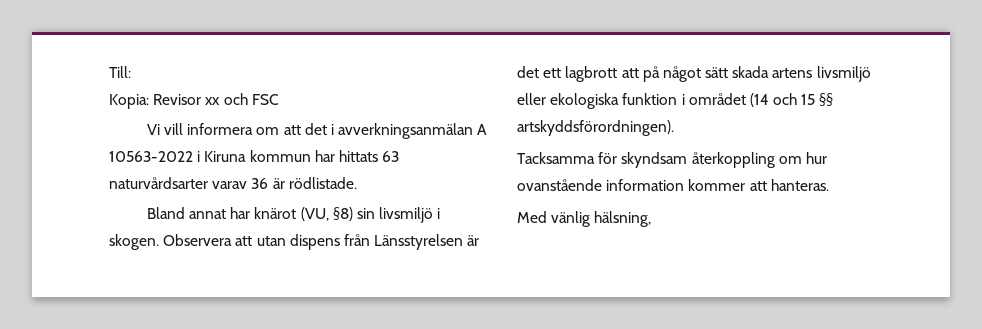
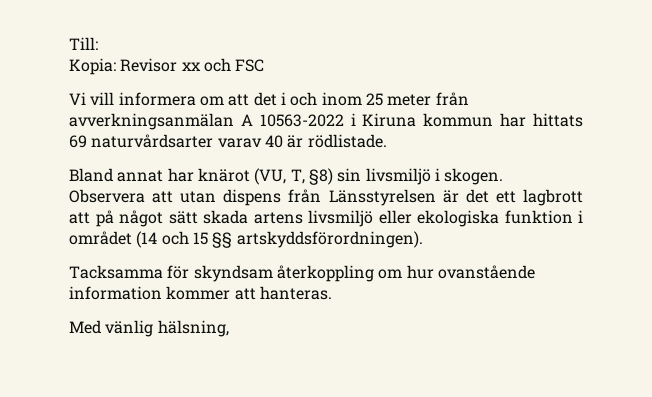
(334, 129) none -> [290,92,469,106] och inom 25 meter från
[382,151,400,162] 63 -> [69,135,87,148] 69
[251,178,269,189] 36 -> [264,135,283,148] 40
(329, 214) none -> [290,169,305,184] T,

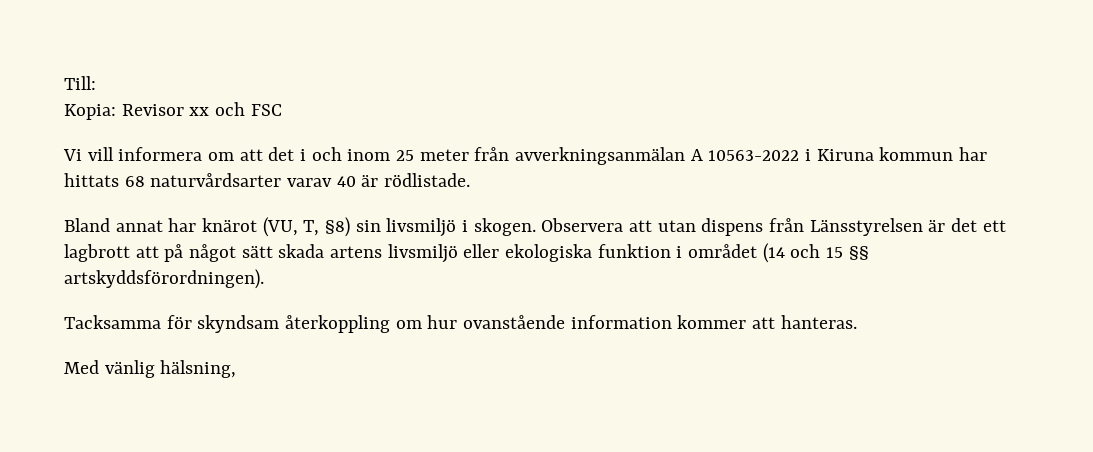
[69,135,87,148] 69 -> [124,176,145,187] 68

